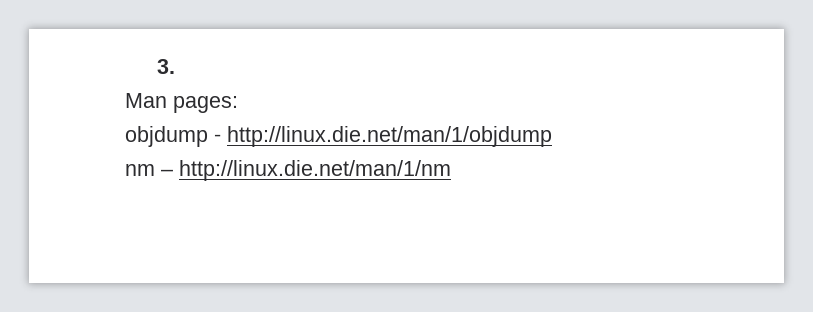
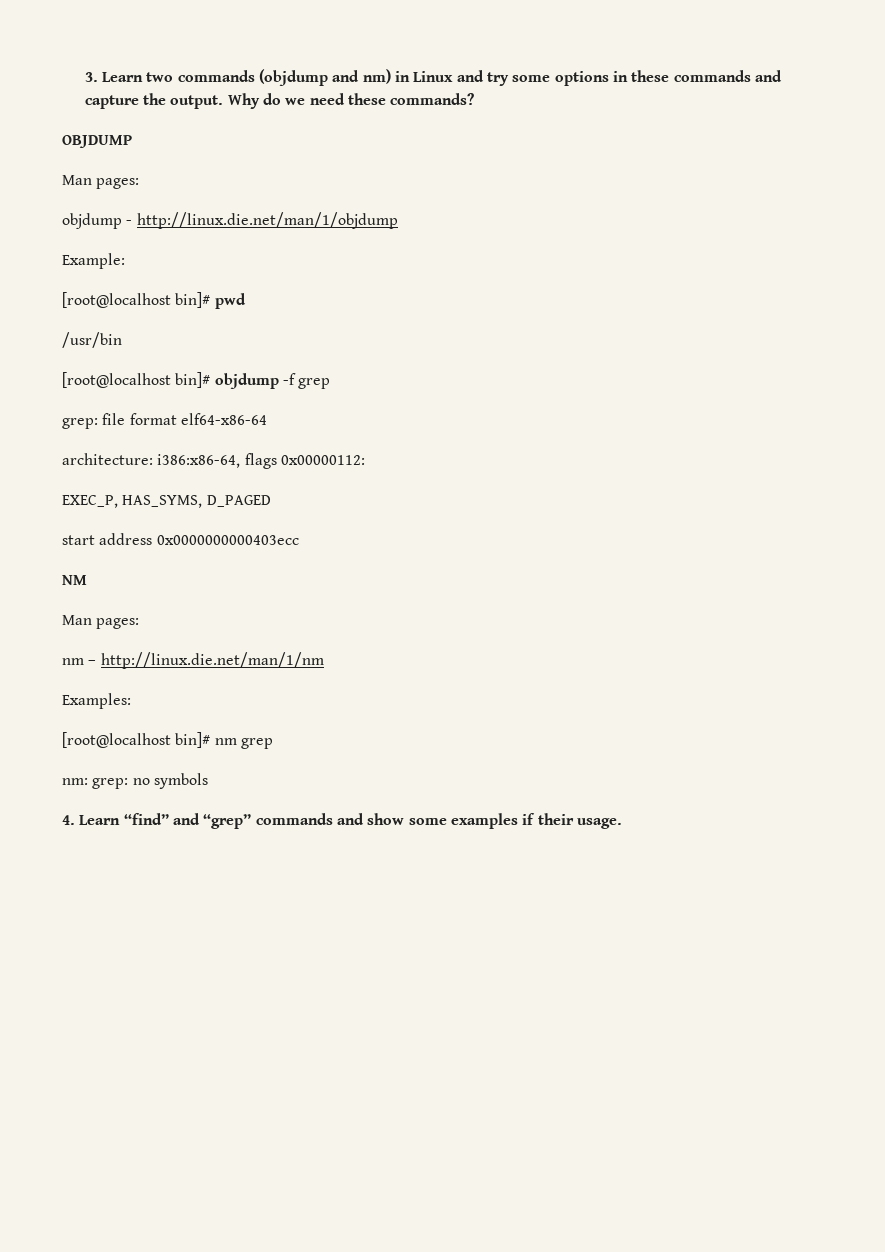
(176, 66) none -> [102,69,782,86] [84,93,475,109] [62,135,132,148] Learn two commands (objdump and nm) in Linux and try some options in these commands and capture the output. Why do we need these commands? // OBJDUMP
[125,160,451,181] nm – http://linux.die.net/man/1/nm -> [62,253,125,269] [62,292,246,309] [62,332,122,348] [62,372,331,389] [62,413,267,429] [62,453,365,469] [62,495,271,508] [62,533,299,545] [62,575,87,585] [62,615,140,629] [62,652,324,669] [62,693,131,709] [62,732,273,749] [62,773,208,789] [62,813,622,829] Example: // [root@localhost bin]# pwd // /usr/bin // [root@localhost bin]# objdump -f grep // grep: file format elf64-x86-64 // architecture: i386:x86-64, flags 0x00000112: // EXEC_P, HAS_SYMS, D_PAGED // start address 0x0000000000403ecc // NM // Man pages: // nm – http://linux.die.net/man/1/nm // Examples: // [root@localhost bin]# nm grep // nm: grep: no symbols // 4. Learn “find” and “grep” commands and show some examples if their usage.

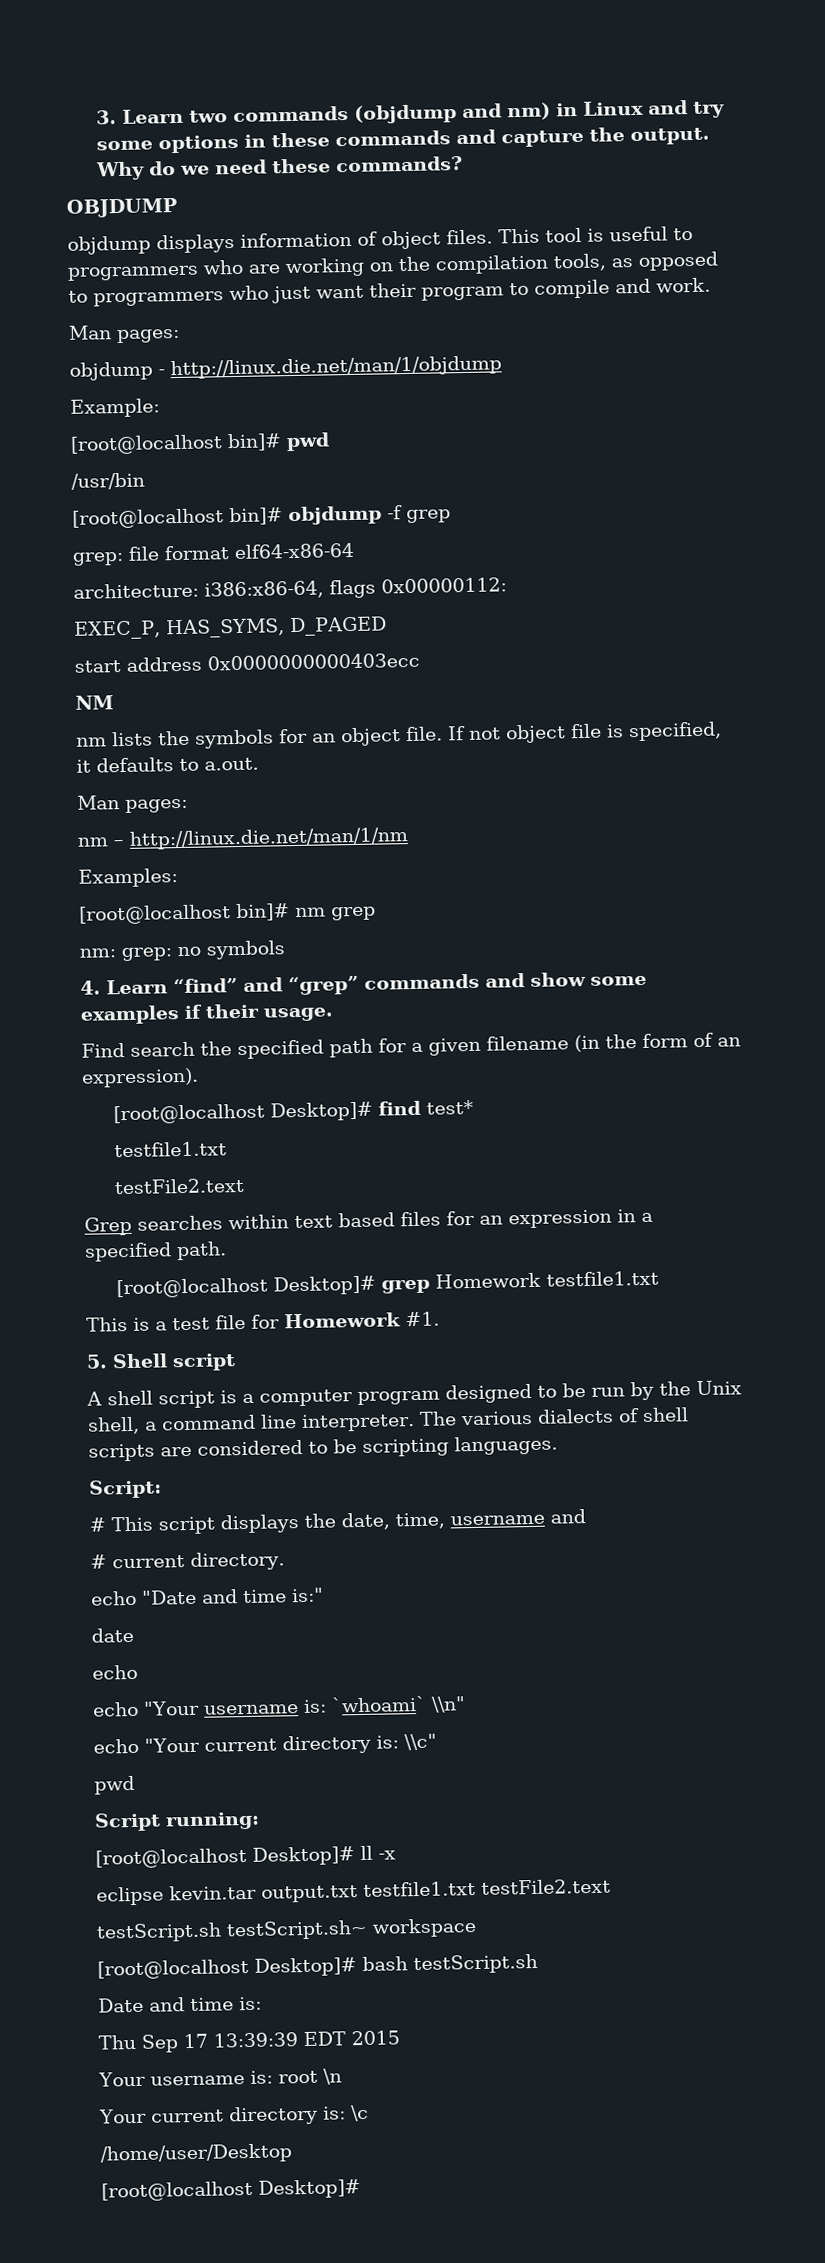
(132, 141) none -> [67,226,693,255] [67,251,719,281] [68,277,711,307] // objdump displays information of object files. This tool is useful to programmers who are working on the compilation tools, as opposed to programmers who just want their program to compile and work.
(87, 580) none -> [76,721,722,749] [76,757,259,773] // nm lists the symbols for an object file. If not object file is specified, it defaults to a.out.
(622, 823) none -> [81,1032,741,1060] [81,1067,199,1088] [112,1099,474,1125] [113,1141,227,1158] [113,1177,245,1195] [84,1209,653,1236] [84,1241,227,1262] [115,1270,659,1299] [86,1311,440,1332] [86,1353,236,1372] [86,1380,742,1409] [87,1407,689,1435] [88,1435,558,1462] [89,1479,162,1499] [89,1509,586,1535] [90,1551,285,1571] [90,1587,324,1606] [91,1627,134,1643] [92,1664,138,1680] [92,1695,466,1717] [93,1733,437,1755] [94,1775,135,1795] [94,1811,260,1832] [95,1845,396,1869] [96,1878,611,1906] [96,1918,477,1943] [97,1953,538,1980] [98,1996,262,2013] [98,2030,400,2053] [98,2068,342,2087] [99,2104,369,2126] [100,2143,292,2165] [101,2179,361,2202] // Find search the specified path for a given filename (in the form of an expression). // [root@localhost Desktop]# find test* // testfile1.txt // testFile2.text // Grep searches within text based files for an expression in a specified path. // [root@localhost Desktop]# grep Homework testfile1.txt // This is a test file for Homework #1. // 5. Shell script // A shell script is a computer program designed to be run by the Unix shell, a command line interpreter. The various dialects of shell scripts are considered to be scripting languages. // Script: // # This script displays the date, time, username and // # current directory. // echo "Date and time is:" // date // echo // echo "Your username is: `whoami` \\n" // echo "Your current directory is: \\c" // pwd // Script running: // [root@localhost Desktop]# ll -x // eclipse kevin.tar output.txt testfile1.txt testFile2.text // testScript.sh testScript.sh~ workspace // [root@localhost Desktop]# bash testScript.sh // Date and time is: // Thu Sep 17 13:39:39 EDT 2015 // Your username is: root \n // Your current directory is: \c // /home/user/Desktop // [root@localhost Desktop]#

